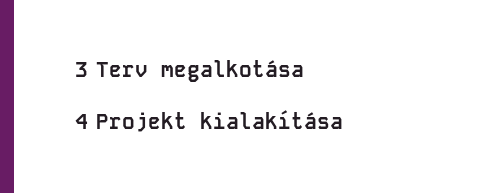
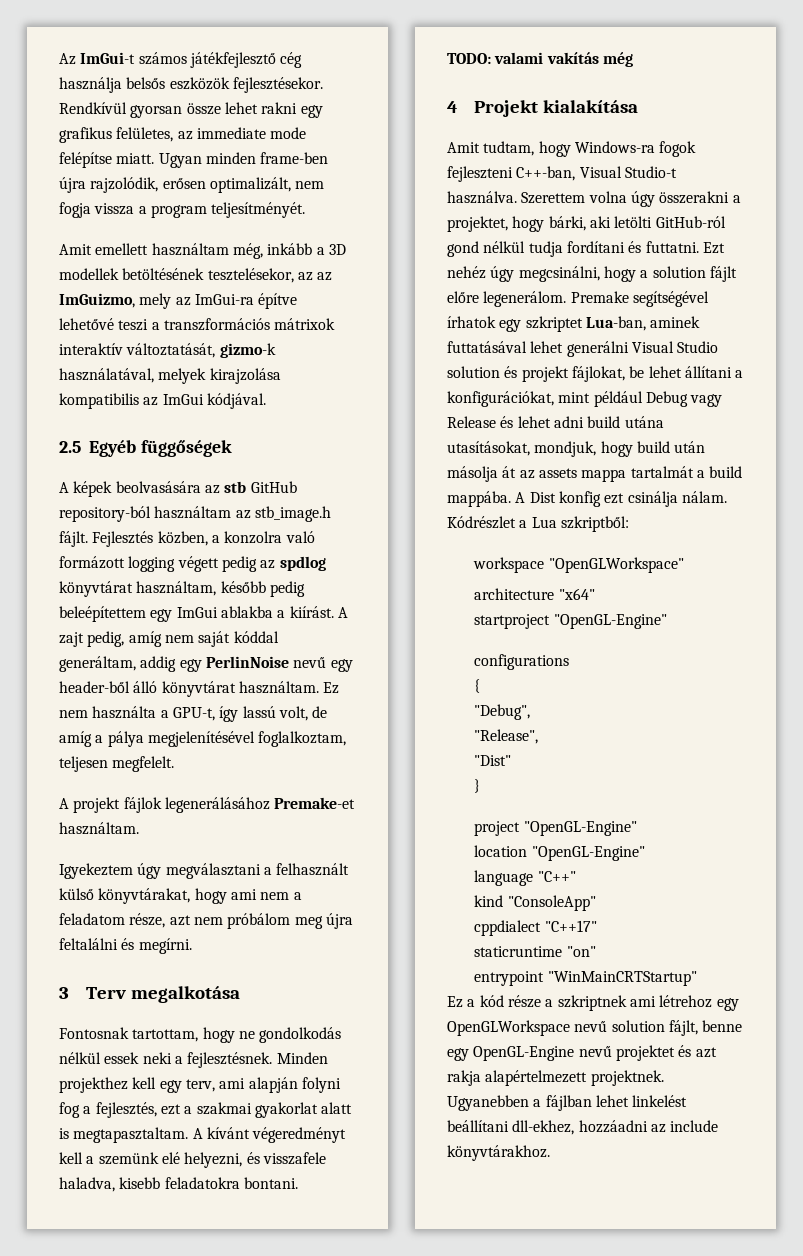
[75,60,305,82] [75,110,344,132] 3 Terv megalkotása // 4 Projekt kialakítása -> [59,52,303,68] [59,77,323,93] [59,102,323,118] [59,127,307,143] [59,152,329,168] [59,177,325,193] [59,202,306,218] [59,243,346,259] [59,268,333,283] [59,293,298,309] [59,318,336,331] [59,343,276,358] [59,368,281,384] [59,393,266,409] [59,440,232,457] [59,481,297,497] [59,506,331,522] [59,531,315,547] [59,556,326,572] [59,581,305,597] [59,606,348,622] [59,631,279,647] [59,656,353,672] [59,681,340,697] [59,706,328,722] [59,731,347,747] [59,756,175,772] [59,797,356,813] [59,822,139,835] [59,863,350,879] [59,888,302,904] [59,913,353,929] [59,938,192,954] [59,986,241,1003] [59,1027,342,1043] [59,1052,328,1068] [59,1077,341,1093] [59,1102,353,1118] [59,1127,347,1143] [59,1152,326,1168] [59,1177,298,1192] [447,52,633,67] [447,100,639,117] [447,141,697,157] [447,166,677,182] [447,191,741,207] [447,216,726,232] [447,241,725,257] [447,266,737,282] [447,291,709,307] [447,316,701,332] [447,341,719,357] [447,366,744,382] [447,391,723,407] [447,416,664,428] [447,441,706,457] [447,466,743,482] [447,491,727,507] [447,516,629,532] [473,557,684,573] [474,588,595,600] [474,614,667,629] [474,654,570,670] [474,679,481,693] [474,704,531,720] [474,729,539,744] [474,755,512,766] [474,779,481,793] [474,821,637,836] [474,845,645,861] [474,870,576,886] [474,895,596,911] [474,920,597,936] [474,946,596,957] [474,971,697,986] [447,995,739,1011] [447,1020,743,1036] [447,1045,717,1061] [447,1070,664,1086] [447,1095,688,1111] [447,1120,719,1135] [447,1145,550,1161] Az ImGui-t számos játékfejlesztő cég használja belsős eszközök fejlesztésekor. Rendkívül gyorsan össze lehet rakni egy grafikus felületes, az immediate mode felépítse miatt. Ugyan minden frame-ben újra rajzolódik, erősen optimalizált, nem fogja vissza a program teljesítményét. // Amit emellett használtam még, inkább a 3D modellek betöltésének tesztelésekor, az az ImGuizmo, mely az ImGui-ra építve lehetővé teszi a transzformációs mátrixok interaktív változtatását, gizmo-k használatával, melyek kirajzolása kompatibilis az ImGui kódjával. // 2.5 Egyéb függőségek // A képek beolvasására az stb GitHub repository-ból használtam az stb_image.h fájlt. Fejlesztés közben, a konzolra való formázott logging végett pedig az spdlog könyvtárat használtam, később pedig beleépítettem egy ImGui ablakba a kiírást. A zajt pedig, amíg nem saját kóddal generáltam, addig egy PerlinNoise nevű egy header-ből álló könyvtárat használtam. Ez nem használta a GPU-t, így lassú volt, de amíg a pálya megjelenítésével foglalkoztam, teljesen megfelelt. // A projekt fájlok legenerálásához Premake-et használtam. // Igyekeztem úgy megválasztani a felhasznált külső könyvtárakat, hogy ami nem a feladatom része, azt nem próbálom meg újra feltalálni és megírni. // 3 Terv megalkotása // Fontosnak tartottam, hogy ne gondolkodás nélkül essek neki a fejlesztésnek. Minden projekthez kell egy terv, ami alapján folyni fog a fejlesztés, ezt a szakmai gyakorlat alatt is megtapasztaltam. A kívánt végeredményt kell a szemünk elé helyezni, és visszafele haladva, kisebb feladatokra bontani. // TODO: valami vakítás még // 4 Projekt kialakítása // Amit tudtam, hogy Windows-ra fogok fejleszteni C++-ban, Visual Studio-t használva. Szerettem volna úgy összerakni a projektet, hogy bárki, aki letölti GitHub-ról gond nélkül tudja fordítani és futtatni. Ezt nehéz úgy megcsinálni, hogy a solution fájlt előre legenerálom. Premake segítségével írhatok egy szkriptet Lua-ban, aminek futtatásával lehet generálni Visual Studio solution és projekt fájlokat, be lehet állítani a konfigurációkat, mint például Debug vagy Release és lehet adni build utána utasításokat, mondjuk, hogy build után másolja át az assets mappa tartalmát a build mappába. A Dist konfig ezt csinálja nálam. Kódrészlet a Lua szkriptből: // workspace "OpenGLWorkspace" // architecture "x64" // startproject "OpenGL-Engine" // configurations // { // "Debug", // "Release", // "Dist" // } // project "OpenGL-Engine" // location "OpenGL-Engine" // language "C++" // kind "ConsoleApp" // cppdialect "C++17" // staticruntime "on" // entrypoint "WinMainCRTStartup" // Ez a kód része a szkriptnek ami létrehoz egy OpenGLWorkspace nevű solution fájlt, benne egy OpenGL-Engine nevű projektet és azt rakja alapértelmezett projektnek. Ugyanebben a fájlban lehet linkelést beállítani dll-ekhez, hozzáadni az include könyvtárakhoz.

